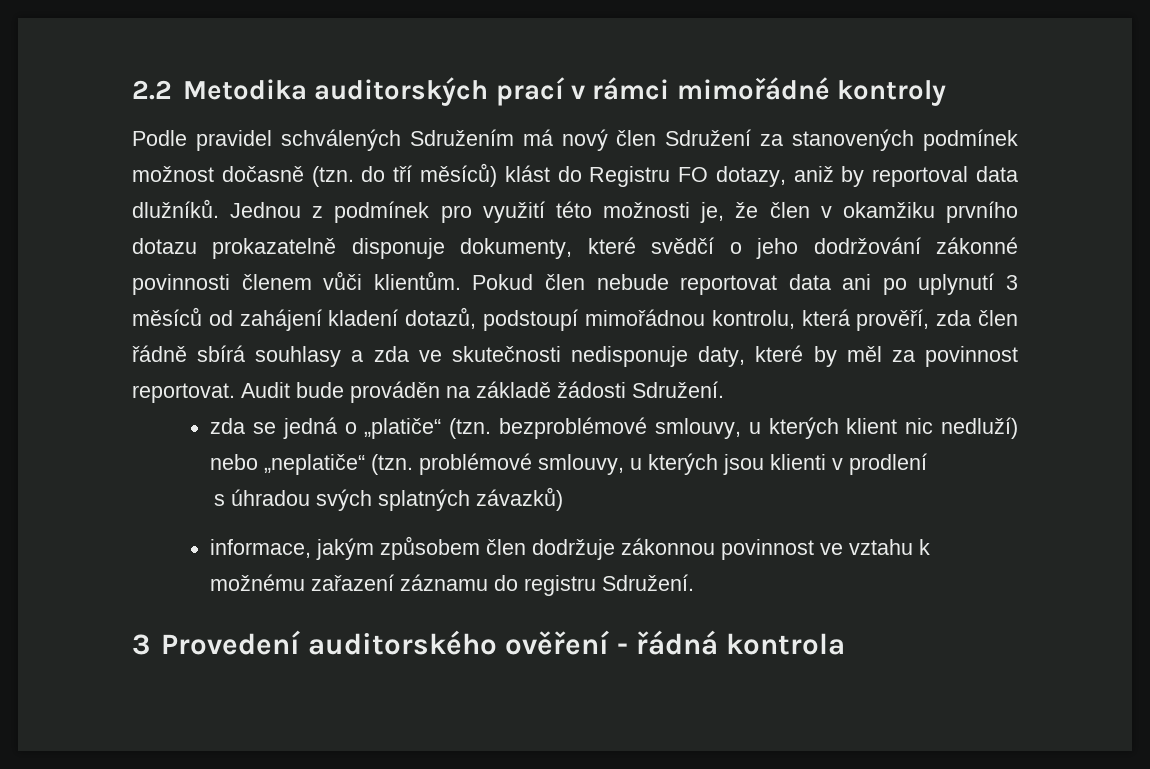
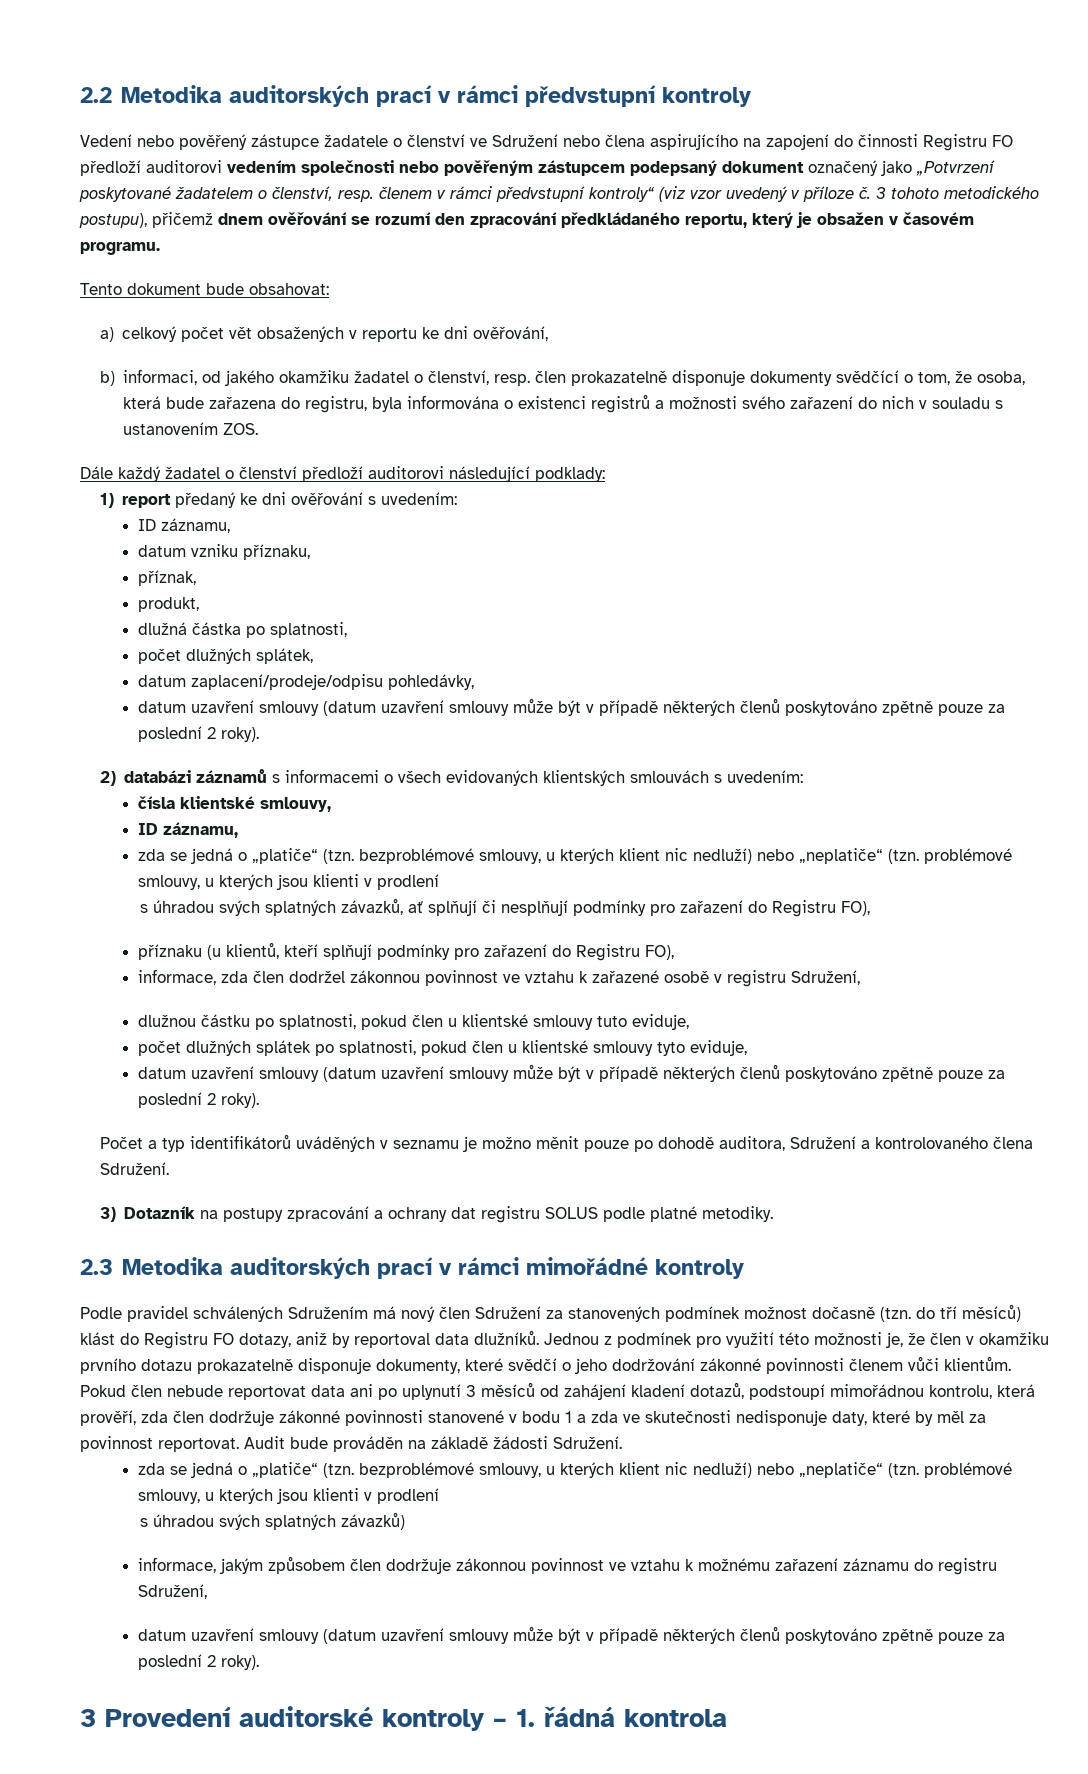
(670, 88) none -> [524,85,751,107] [80,134,1013,151] [80,160,995,176] [79,186,1039,202] [79,212,974,228] [80,242,160,255] [80,283,329,295] [99,326,549,342] [99,369,1026,386] [123,394,1004,413] [123,422,259,435] [80,466,605,482] [99,492,458,508] [138,518,231,533] [138,544,311,560] [138,570,197,586] [138,597,200,612] [138,622,348,638] [138,648,314,664] [138,674,475,690] [138,698,1006,716] [138,726,260,742] [99,769,804,786] [138,796,332,812] [138,822,239,838] [138,848,1013,864] [138,874,440,890] [139,898,870,917] [138,942,675,961] [138,969,861,987] [138,1014,690,1030] [138,1040,748,1056] [138,1064,1006,1082] [138,1092,260,1108] [99,1134,1033,1152] [99,1162,169,1175] [99,1206,774,1223] [80,1257,519,1279] předvstupní kontroly // Vedení nebo pověřený zástupce žadatele o členství ve Sdružení nebo člena aspirujícího na zapojení do činnosti Registru FO předloží auditorovi vedením společnosti nebo pověřeným zástupcem podepsaný dokument označený jako „Potvrzení poskytované žadatelem o členství, resp. členem v rámci předvstupní kontroly“ (viz vzor uvedený v příloze č. 3 tohoto metodického postupu), přičemž dnem ověřování se rozumí den zpracování předkládaného reportu, který je obsažen v časovém programu. // Tento dokument bude obsahovat: // a) celkový počet vět obsažených v reportu ke dni ověřování, // b) informaci, od jakého okamžiku žadatel o členství, resp. člen prokazatelně disponuje dokumenty svědčící o tom, že osoba, která bude zařazena do registru, byla informována o existenci registrů a možnosti svého zařazení do nich v souladu s ustanovením ZOS. // Dále každý žadatel o členství předloží auditorovi následující podklady: // 1) report předaný ke dni ověřování s uvedením: // ID záznamu, // datum vzniku příznaku, // příznak, // produkt, // dlužná částka po splatnosti, // počet dlužných splátek, // datum zaplacení/prodeje/odpisu pohledávky, // datum uzavření smlouvy (datum uzavření smlouvy může být v případě některých členů poskytováno zpětně pouze za poslední 2 roky). // 2) databázi záznamů s informacemi o všech evidovaných klientských smlouvách s uvedením: // čísla klientské smlouvy, // ID záznamu, // zda se jedná o „platiče“ (tzn. bezproblémové smlouvy, u kterých klient nic nedluží) nebo „neplatiče“ (tzn. problémové smlouvy, u kterých jsou klienti v prodlení // s úhradou svých splatných závazků, ať splňují či nesplňují podmínky pro zařazení do Registru FO), // příznaku (u klientů, kteří splňují podmínky pro zařazení do Registru FO), // informace, zda člen dodržel zákonnou povinnost ve vztahu k zařazené osobě v registru Sdružení, // dlužnou částku po splatnosti, pokud člen u klientské smlouvy tuto eviduje, // počet dlužných splátek po splatnosti, pokud člen u klientské smlouvy tyto eviduje, // datum uzavření smlouvy (datum uzavření smlouvy může být v případě některých členů poskytováno zpětně pouze za poslední 2 roky). // Počet a typ identifikátorů uváděných v seznamu je možno měnit pouze po dohodě auditora, Sdružení a kontrolovaného člena Sdružení. // 3) Dotazník na postupy zpracování a ochrany dat registru SOLUS podle platné metodiky. // 2.3 Metodika auditorských prací v rámci
[132,345,342,367] řádně sbírá souhlasy -> [209,1410,572,1426] dodržuje zákonné povinnosti stanovené v bodu 1
[602,574,695,591] [132,630,628,655] Sdružení. // 3 Provedení auditorského ověření - -> [138,1584,208,1599] [138,1626,1006,1644] [138,1654,260,1670] [80,1706,535,1731] Sdružení, // datum uzavření smlouvy (datum uzavření smlouvy může být v případě některých členů poskytováno zpětně pouze za poslední 2 roky). // 3 Provedení auditorské kontroly – 1.

